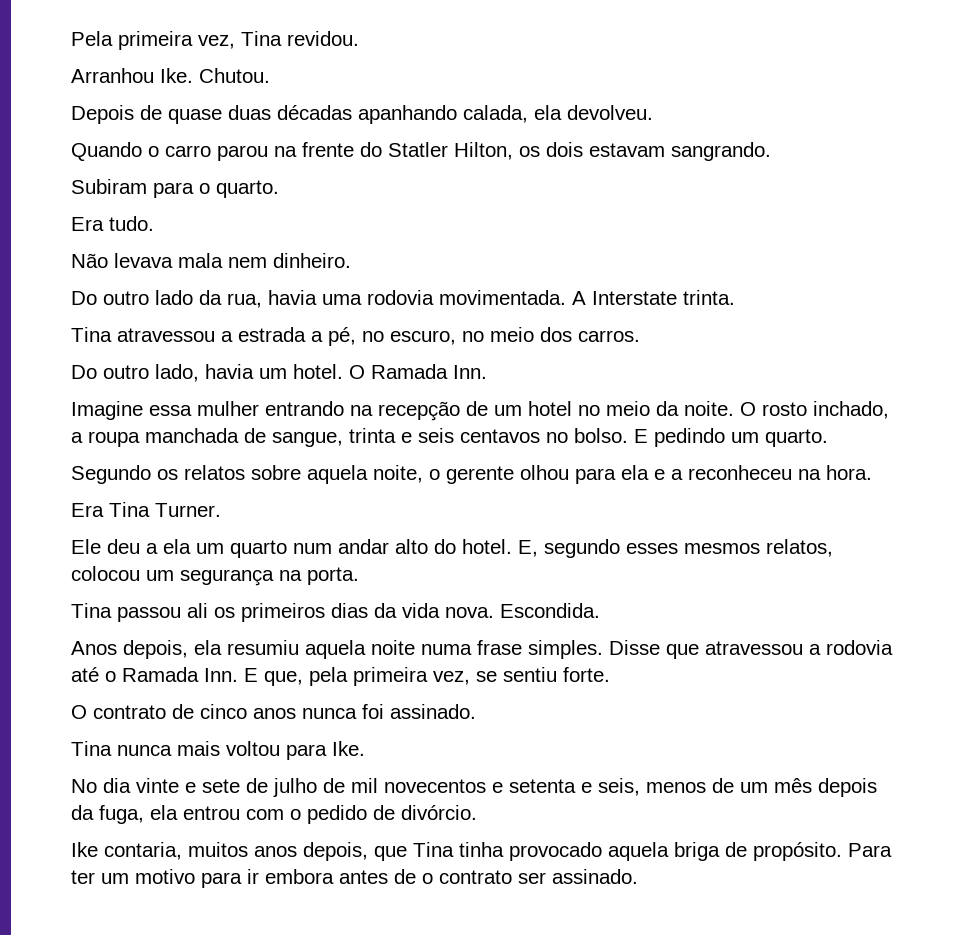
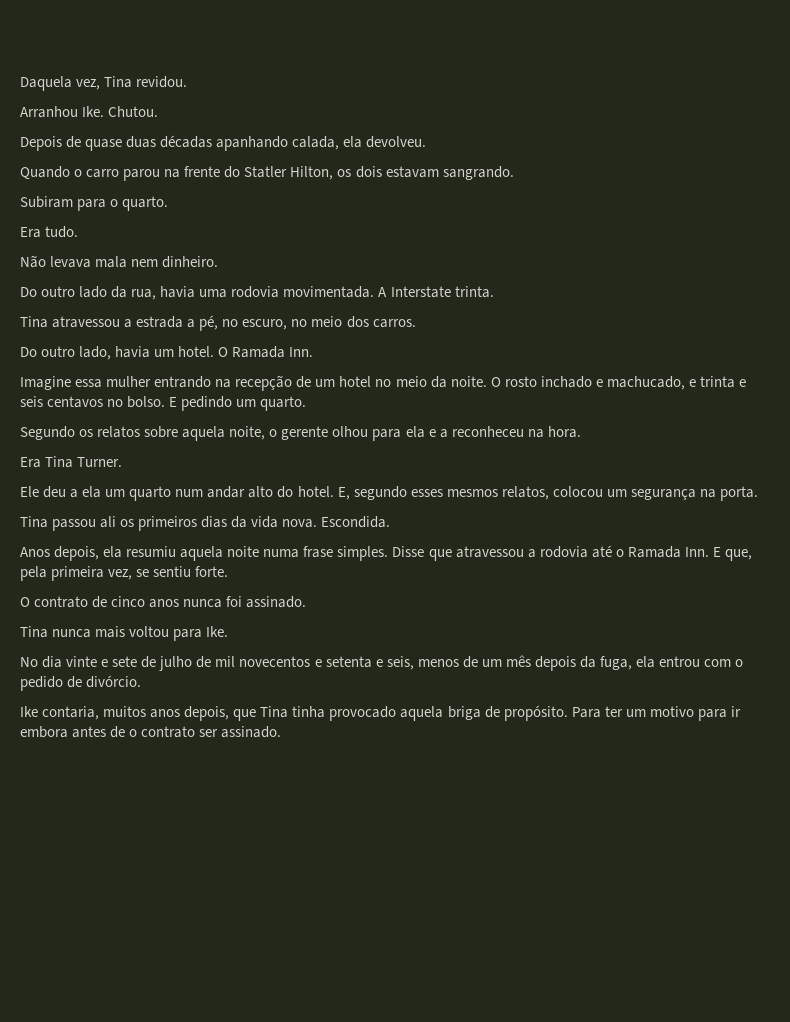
[71,31,193,50] Pela primeira -> [20,76,72,91] Daquela
[813,401,889,419] [71,428,343,447] inchado, a roupa manchada de sangue, -> [540,376,696,390] inchado e machucado, e

